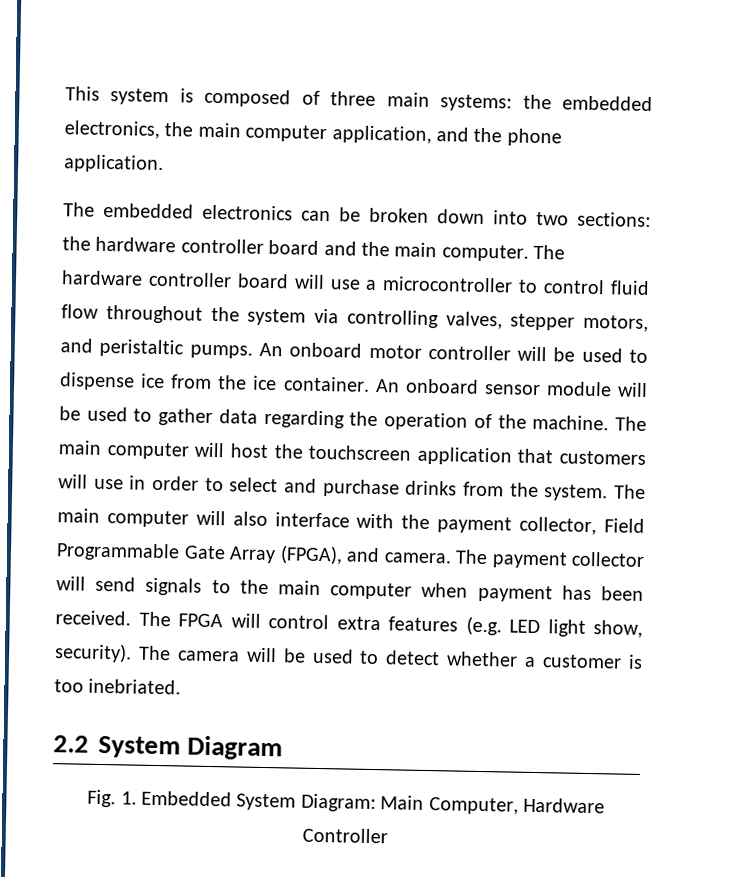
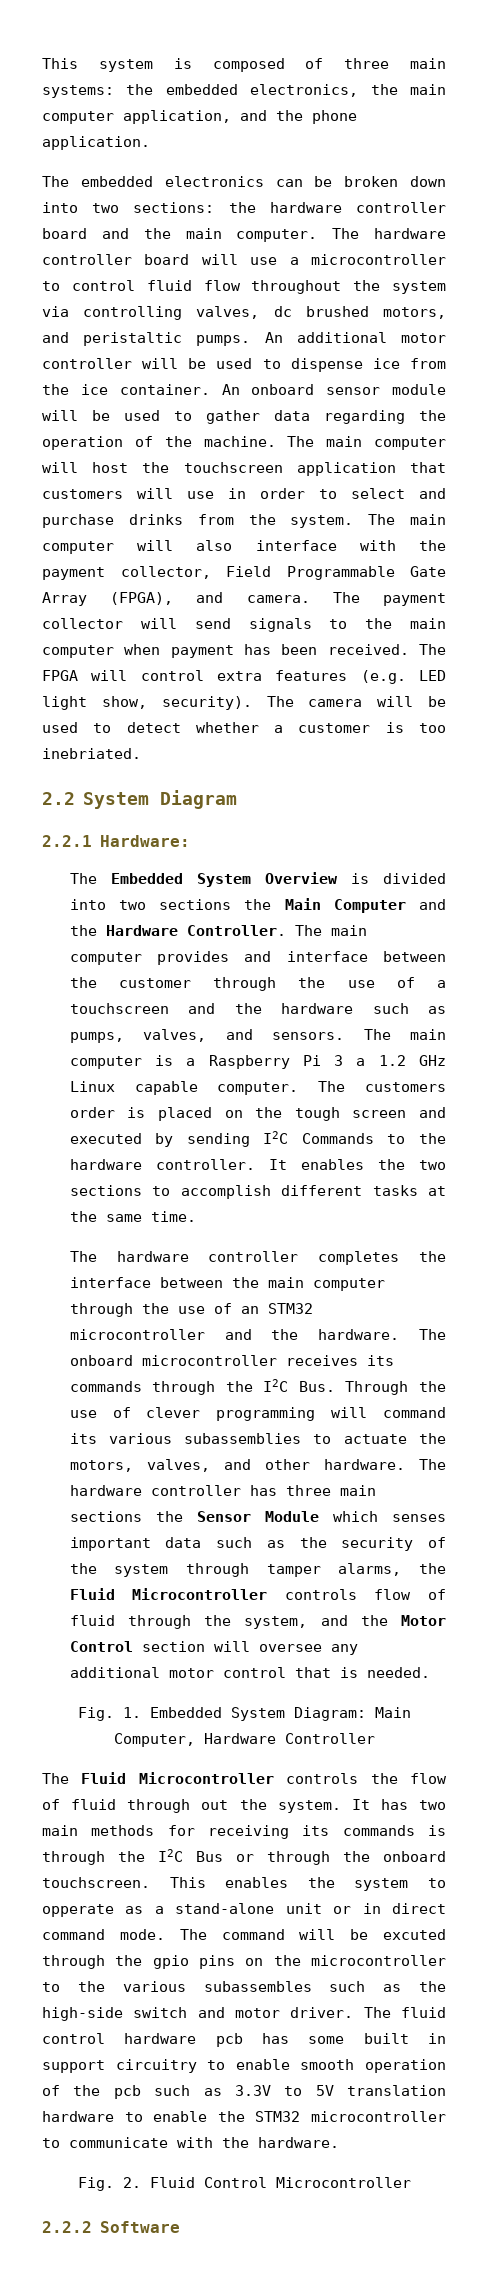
[510,313,576,331] stepper -> [273,306,369,317] dc brushed
[289,342,363,358] onboard -> [296,332,387,343] additional
(284, 748) none -> [42,835,190,847] [69,872,447,887] [69,898,446,913] [69,925,367,936] [69,951,447,965] [69,977,446,991] [69,1003,446,1014] [69,1029,446,1043] [69,1055,447,1069] [69,1081,446,1095] [69,1107,447,1121] [69,1131,447,1147] [69,1159,447,1170] [69,1185,446,1199] [69,1211,196,1222] [69,1251,446,1265] [69,1277,385,1291] [69,1303,313,1317] [69,1329,446,1340] [69,1355,394,1366] [69,1379,447,1395] [69,1407,447,1421] [69,1433,446,1444] [69,1459,447,1472] [69,1485,376,1496] [69,1511,447,1522] [69,1537,446,1551] [69,1563,446,1577] [69,1588,446,1600] [69,1615,446,1629] [69,1641,358,1655] [69,1667,430,1678] // 2.2.1 Hardware: // The Embedded System Overview is divided into two sections the Main Computer and the Hardware Controller. The main computer provides and interface between the customer through the use of a touchscreen and the hardware such as pumps, valves, and sensors. The main computer is a Raspberry Pi 3 a 1.2 GHz Linux capable computer. The customers order is placed on the tough screen and executed by sending I2C Commands to the hardware controller. It enables the two sections to accomplish different tasks at the same time. // The hardware controller completes the interface between the main computer through the use of an STM32 microcontroller and the hardware. The onboard microcontroller receives its commands through the I2C Bus. Through the use of clever programming will command its various subassemblies to actuate the motors, valves, and other hardware. The hardware controller has three main sections the Sensor Module which senses important data such as the security of the system through tamper alarms, the Fluid Microcontroller controls flow of fluid through the system, and the Motor Control section will oversee any additional motor control that is needed.
(388, 835) none -> [42,1772,447,1784] [42,1799,446,1813] [42,1825,446,1839] [42,1849,446,1865] [42,1877,447,1891] [42,1903,446,1917] [42,1929,446,1940] [42,1955,446,1969] [42,1981,446,1992] [42,2007,446,2021] [42,2033,446,2047] [42,2059,446,2073] [42,2085,446,2099] [42,2111,446,2122] [42,2137,339,2148] [77,2177,411,2191] [42,2221,180,2233] // The Fluid Microcontroller controls the flow of fluid through out the system. It has two main methods for receiving its commands is through the I2C Bus or through the onboard touchscreen. This enables the system to opperate as a stand-alone unit or in direct command mode. The command will be excuted through the gpio pins on the microcontroller to the various subassembles such as the high-side switch and motor driver. The fluid control hardware pcb has some built in support circuitry to enable smooth operation of the pcb such as 3.3V to 5V translation hardware to enable the STM32 microcontroller to communicate with the hardware. // Fig. 2. Fluid Control Microcontroller // 2.2.2 Software

